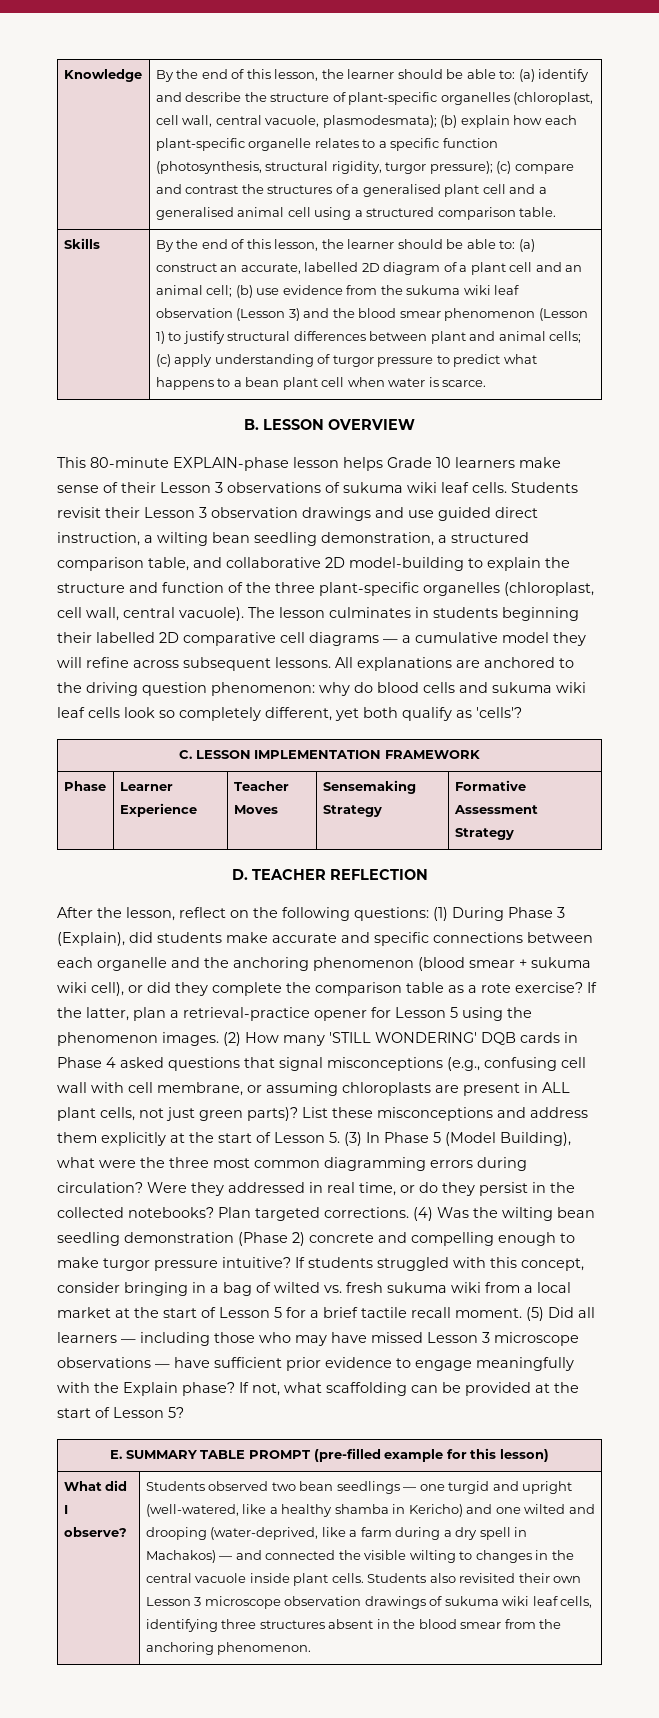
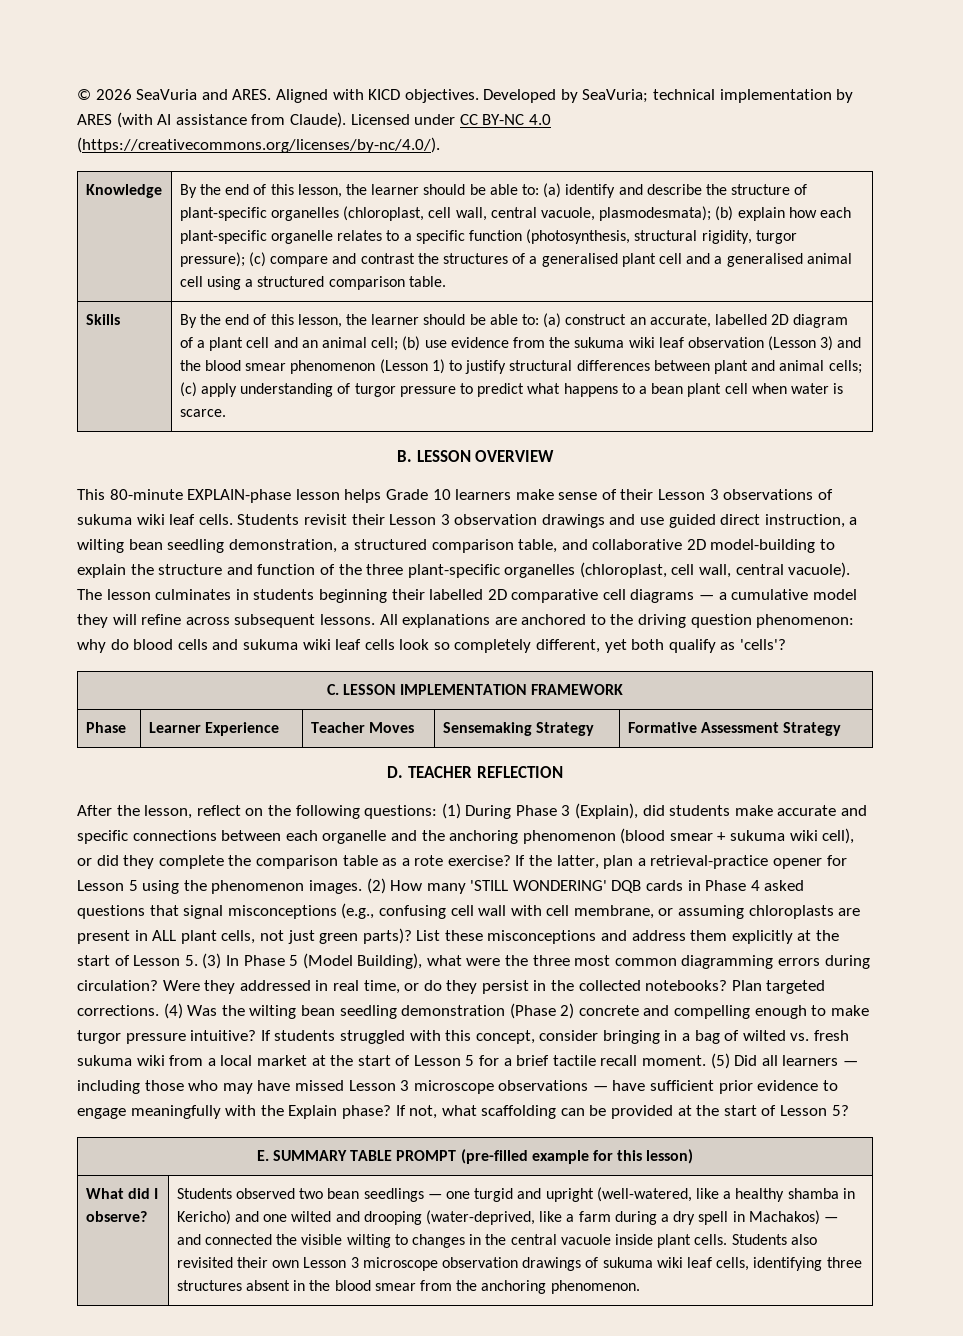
(63, 75) none -> [77,89,854,103] [77,112,551,128] [77,137,440,153] © 2026 SeaVuria and ARES. Aligned with KICD objectives. Developed by SeaVuria; technical implementation by ARES (with AI assistance from Claude). Licensed under CC BY-NC 4.0 (https://creativecommons.org/licenses/by-nc/4.0/). //

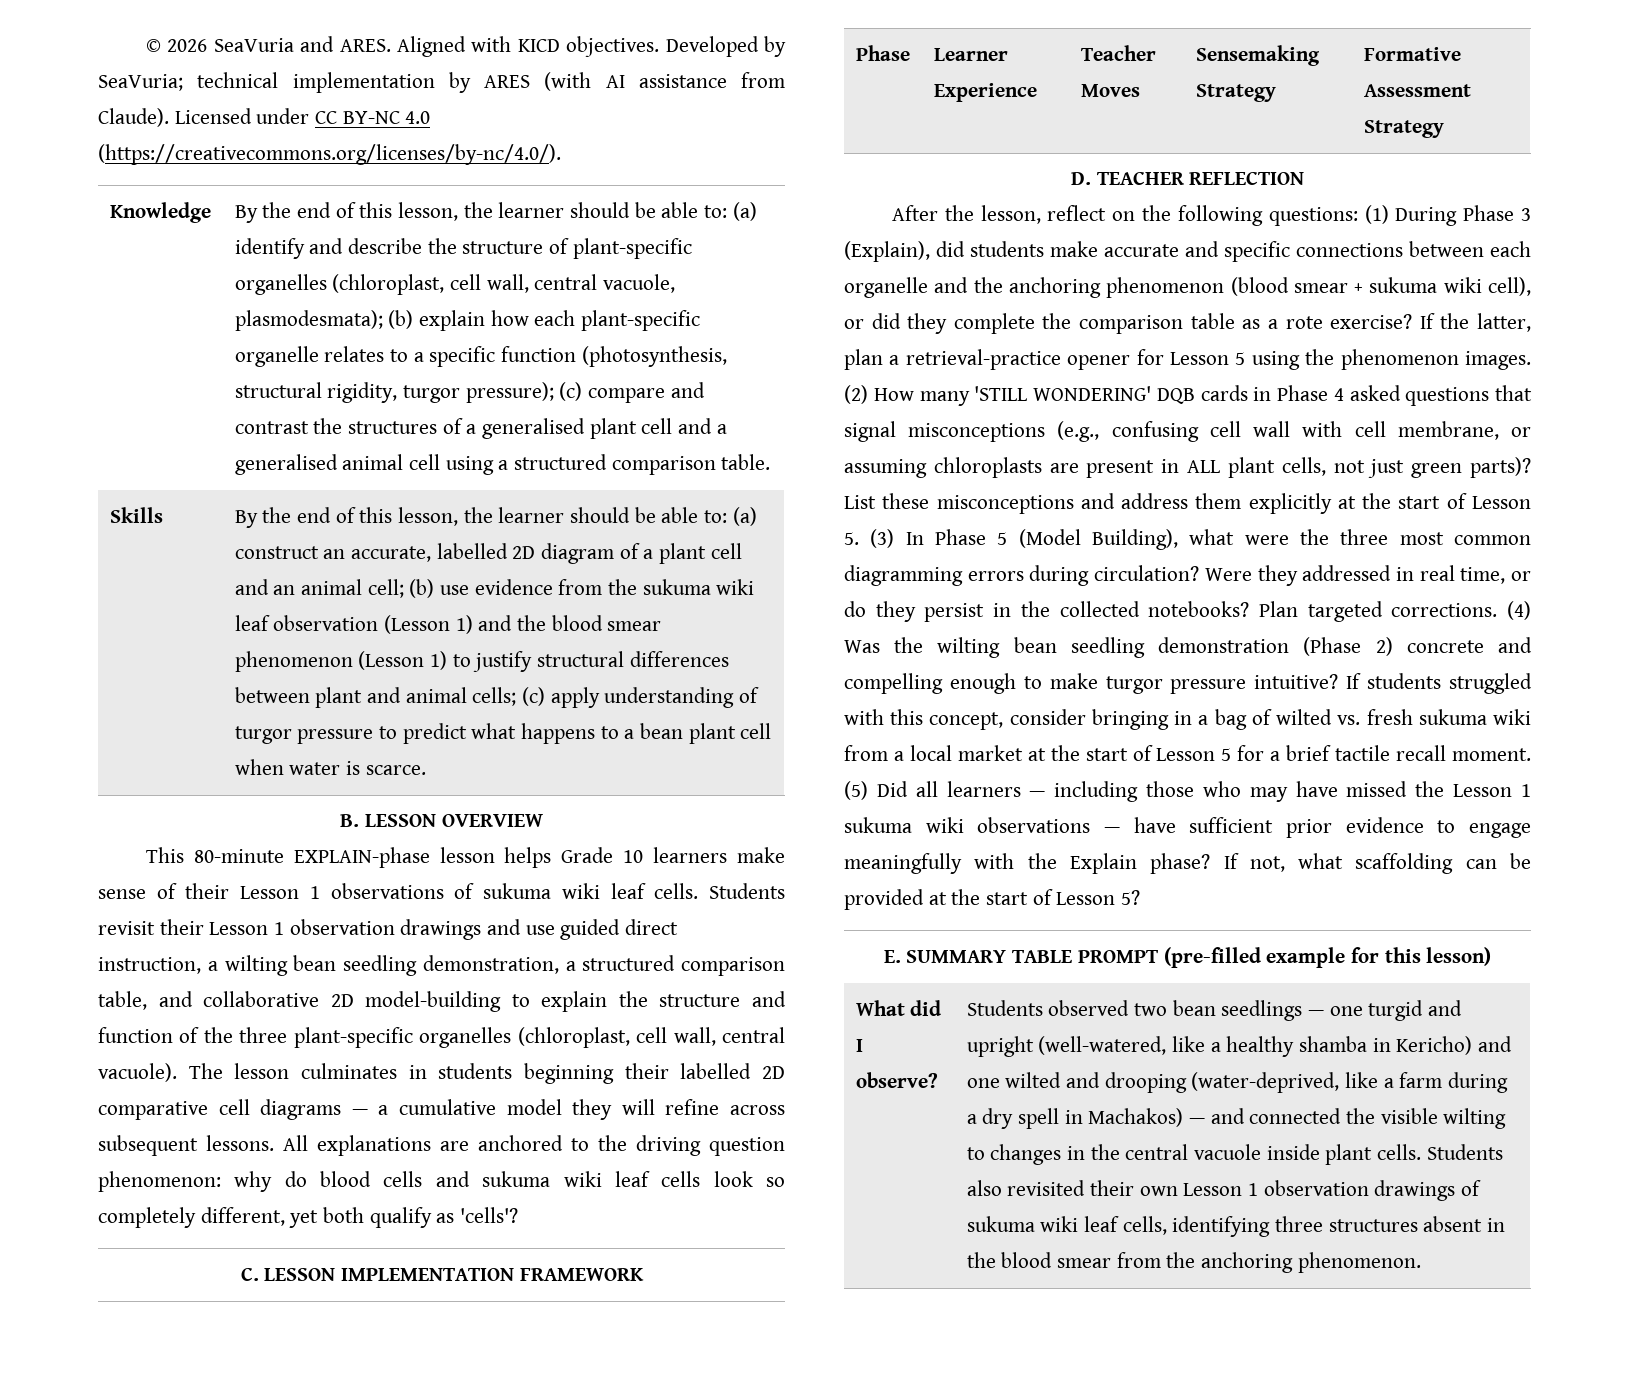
[820,336,834,351] 3) -> [455,615,473,634] 1)
[709,489,719,500] 3 -> [309,886,320,899] 1
[440,514,450,525] 3 -> [274,922,285,935] 1
[348,1080,494,1094] Lesson 3 microscope -> [1415,781,1531,797] [844,817,964,833] the Lesson 1 sukuma wiki
[350,1257,438,1271] 3 microscope -> [1247,1183,1258,1196] 1

